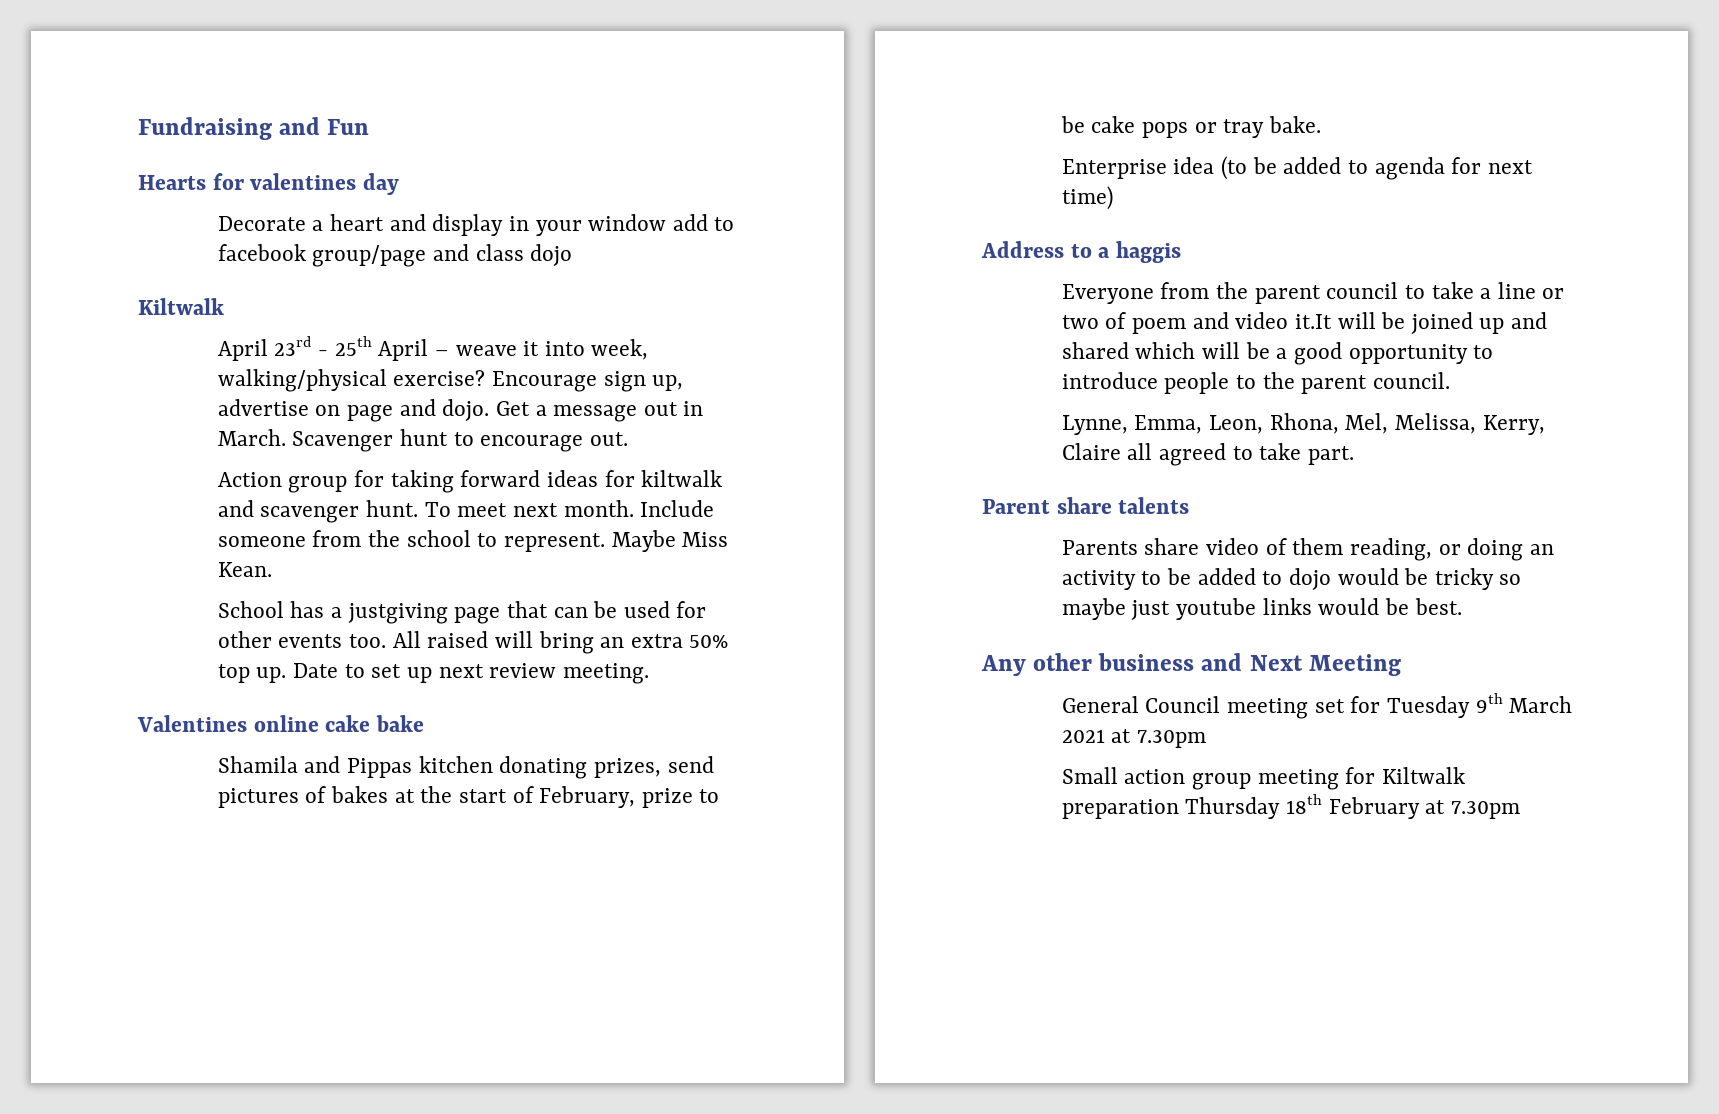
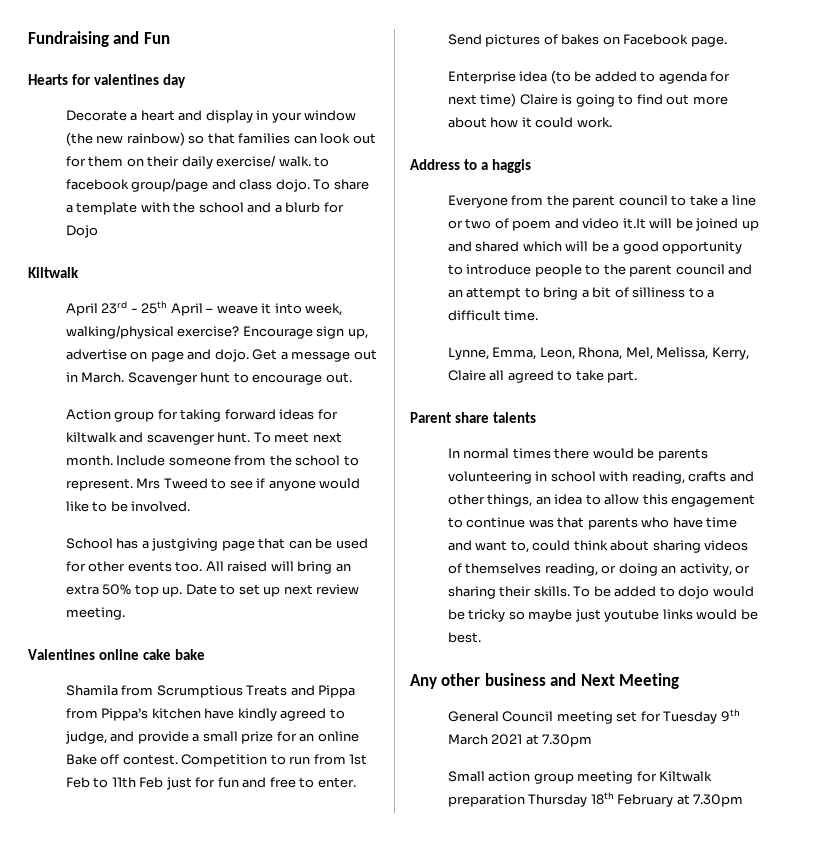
[672,214,708,231] add -> [65,132,376,146] [65,155,311,169] (the new rainbow) so that families can look out for them on their daily exercise/ walk.
[530,244,573,266] dojo -> [275,179,369,192] [65,202,344,215] [65,225,98,238] dojo. To share a template with the school and a blurb for Dojo
[611,530,729,552] [217,562,272,577] Maybe Miss Kean. -> [136,478,361,491] [65,501,191,512] Mrs Tweed to see if anyone would like to be involved.
[304,756,714,779] [217,786,720,808] [1060,116,1321,138] and Pippas kitchen donating prizes, send pictures of bakes at the start of February, prize to be cake pops or tray bake. -> [121,685,356,698] [65,708,345,721] [64,731,359,744] [65,754,368,767] [65,777,356,790] [447,34,727,47] from Scrumptious Treats and Pippa from Pippa’s kitchen have kindly agreed to judge, and provide a small prize for an online Bake off contest. Competition to run from 1st Feb to 11th Feb just for fun and free to enter. Send pictures of bakes on Facebook page.
(1113, 198) none -> [519,94,728,107] [447,117,612,128] Claire is going to find out more about how it could work.
[1372,372,1450,389] council. -> [675,264,753,275] [447,287,715,300] [447,310,539,321] council and an attempt to bring a bit of silliness to a difficult time.
[1061,538,1554,561] [1061,570,1162,590] Parents share video of them reading, or doing an activity to -> [447,448,708,461] [447,471,754,484] [447,494,756,507] [447,517,738,530] [447,540,749,553] [447,563,751,576] [447,586,591,599] In normal times there would be parents volunteering in school with reading, crafts and other things, an idea to allow this engagement to continue was that parents who have time and want to, could think about sharing videos of themselves reading, or doing an activity, or sharing their skills. To

